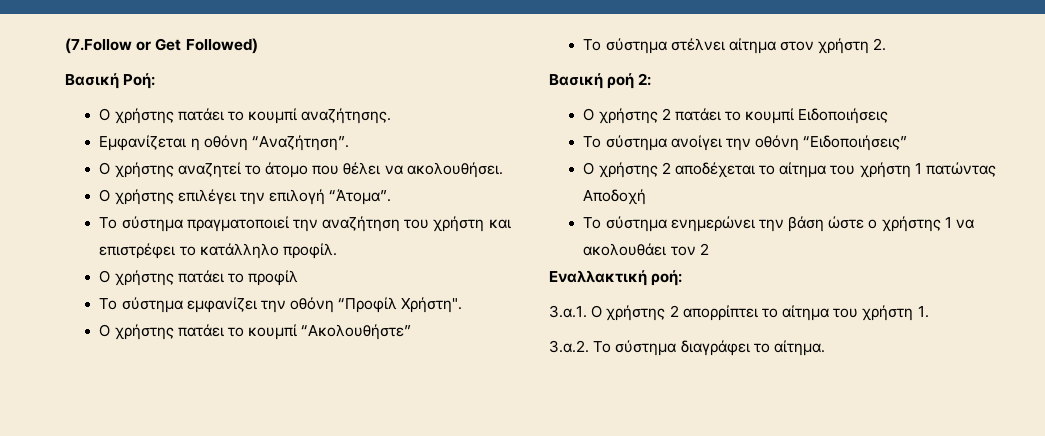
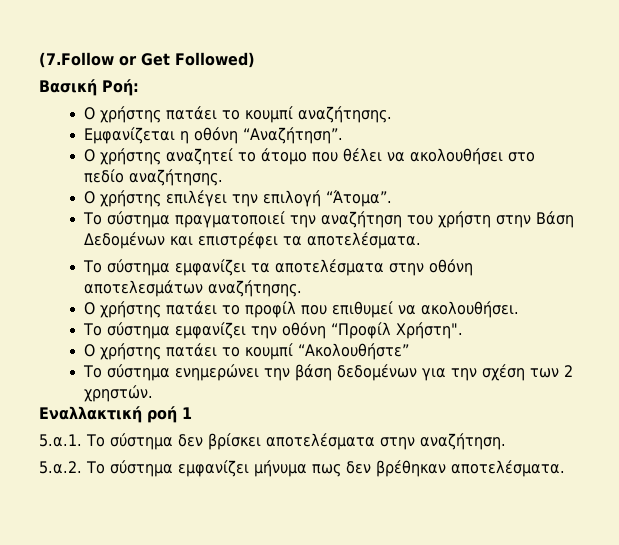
[406,162,503,178] ακολουθήσει. -> [410,148,536,165] [84,169,224,186] ακολουθήσει στο πεδίο αναζήτησης.
[488,219,511,229] [99,243,337,259] και επιστρέφει το κατάλληλο προφίλ. -> [496,211,575,228] [84,232,422,249] [83,259,474,276] [84,280,303,297] στην Βάση Δεδομένων και επιστρέφει τα αποτελέσματα. // Το σύστημα εμφανίζει τα αποτελέσματα στην οθόνη αποτελεσμάτων αναζήτησης.
(299, 278) none -> [301,301,520,318] που επιθυμεί να ακολουθήσει.
[583,38,887,54] [549,73,652,89] [583,108,889,124] [583,135,908,151] [583,162,996,178] [583,189,647,205] // Το σύστημα στέλνει αίτημα στον χρήστη 2. // Βασική ροή 2: // Ο χρήστης 2 πατάει το κουμπί Ειδοποιήσεις // Το σύστημα ανοίγει την οθόνη “Ειδοποιήσεις” // Ο χρήστης 2 αποδέχεται το αίτημα του χρήστη 1 πατώντας Αποδοχή -> (410, 351) none
[828,216,974,232] [583,243,709,256] ώστε ο χρήστης 1 να ακολουθάει τον 2 -> [337,364,574,381] [84,385,154,402] δεδομένων για την σχέση των 2 χρηστών.
[651,270,683,286] [549,305,929,321] [549,340,825,356] ροή: // 3.α.1. Ο χρήστης 2 απορρίπτει το αίτημα του χρήστη 1. // 3.α.2. Το σύστημα διαγράφει το αίτημα. -> [147,406,192,423] [39,433,506,450] [39,460,565,477] ροή 1 // 5.α.1. Το σύστημα δεν βρίσκει αποτελέσματα στην αναζήτηση. // 5.α.2. Το σύστημα εμφανίζει μήνυμα πως δεν βρέθηκαν αποτελέσματα.

